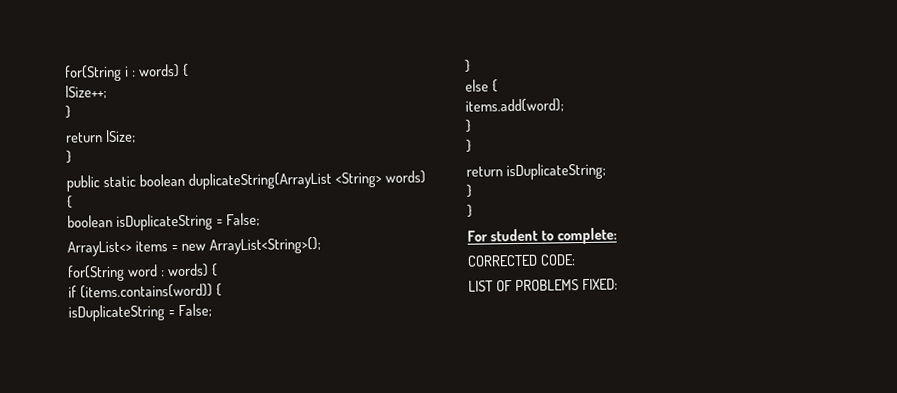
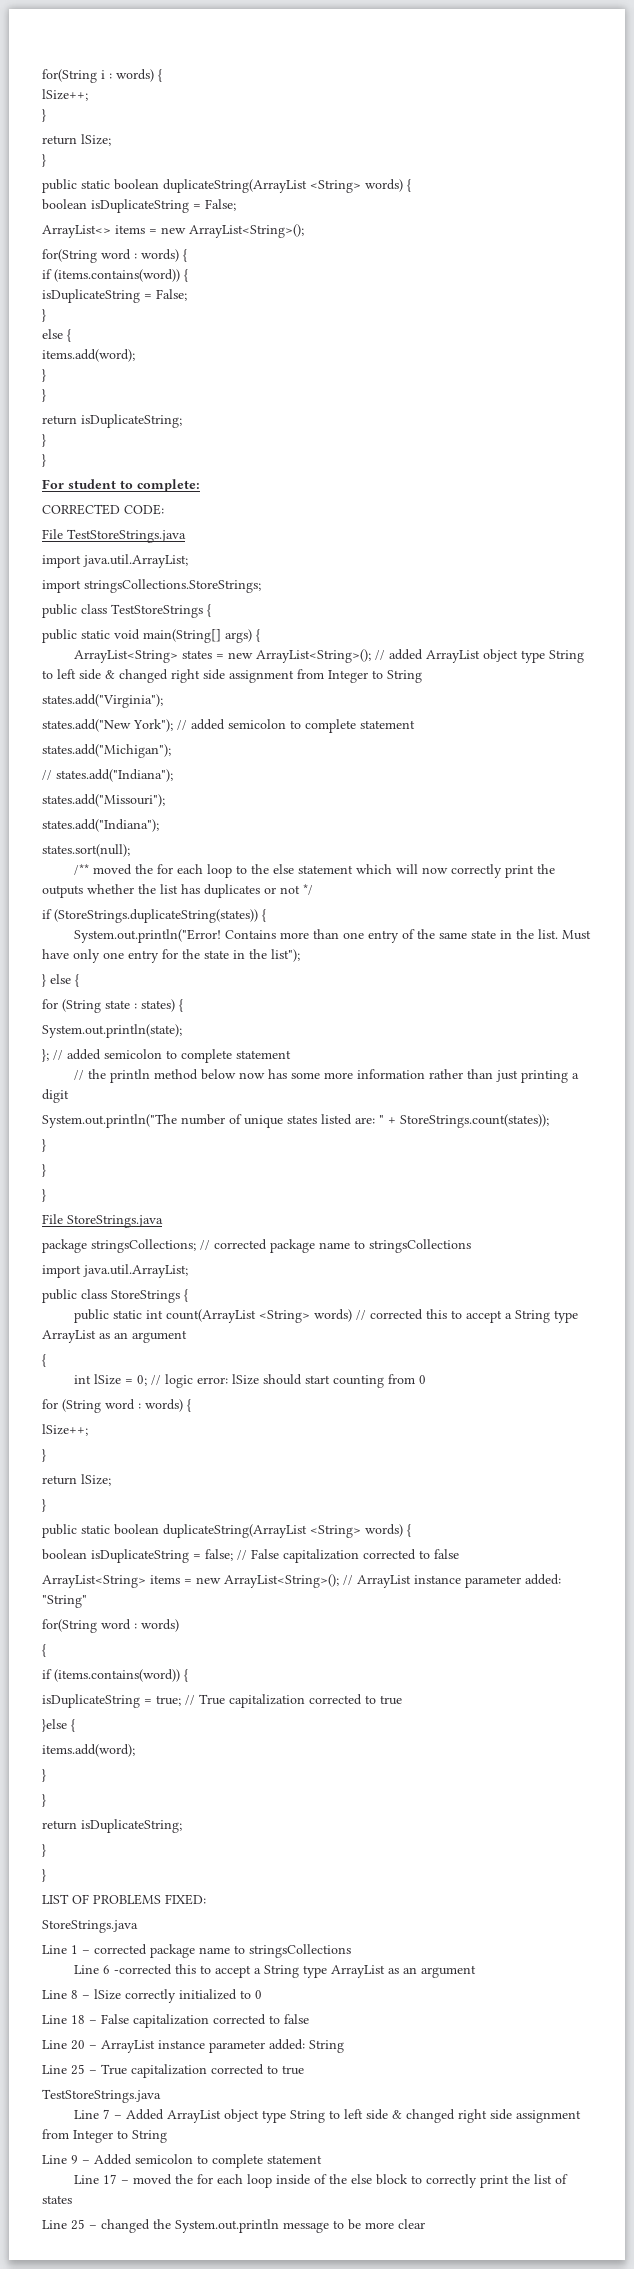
[468,278,618,292] LIST OF PROBLEMS FIXED: -> [42,529,186,543] [42,554,188,568] [42,579,261,593] [42,604,211,618] [42,629,260,643] [74,649,585,663] [42,669,422,683] [42,694,163,708] [42,719,415,733] [42,744,171,758] [42,769,173,782] [42,794,165,807] [42,819,159,832] [42,844,130,857] [74,864,556,878] [42,884,313,898] [42,909,266,923] [74,929,592,943] [42,949,300,963] [42,974,79,987] [42,999,183,1013] [42,1024,182,1038] [42,1049,291,1063] [74,1069,580,1083] [42,1089,69,1103] [42,1114,549,1128] [42,1139,46,1152] [42,1164,46,1177] [42,1189,46,1202] [42,1214,163,1228] [42,1239,471,1253] [42,1264,188,1278] [42,1289,188,1303] [74,1309,579,1323] [42,1330,187,1343] [42,1354,46,1367] [74,1374,427,1388] [42,1399,191,1413] [42,1424,88,1436] [42,1449,46,1462] [42,1474,111,1486] [42,1499,46,1512] [42,1524,411,1538] [42,1549,459,1563] [42,1574,561,1588] [42,1595,87,1608] [42,1619,179,1633] [42,1644,46,1657] [42,1669,188,1682] [42,1694,402,1708] [42,1719,75,1732] [42,1744,135,1757] [42,1769,46,1782] [42,1794,46,1807] [42,1819,182,1833] [42,1844,46,1857] [42,1869,46,1882] [42,1894,206,1905] [42,1920,138,1933] [42,1944,351,1958] [74,1964,477,1978] [42,1989,262,2003] [42,2014,309,2028] [42,2039,344,2053] [42,2064,304,2078] [42,2089,161,2103] [74,2109,582,2123] [42,2129,167,2143] [42,2154,322,2168] [74,2174,569,2188] [42,2195,72,2204] [42,2219,425,2233] File TestStoreStrings.java // import java.util.ArrayList; // import stringsCollections.StoreStrings; // public class TestStoreStrings { // public static void main(String[] args) { // ArrayList<String> states = new ArrayList<String>(); // added ArrayList object type String to left side & changed right side assignment from Integer to String // states.add("Virginia"); // states.add("New York"); // added semicolon to complete statement // states.add("Michigan"); // // states.add("Indiana"); // states.add("Missouri"); // states.add("Indiana"); // states.sort(null); // /** moved the for each loop to the else statement which will now correctly print the outputs whether the list has duplicates or not */ // if (StoreStrings.duplicateString(states)) { // System.out.println("Error! Contains more than one entry of the same state in the list. Must have only one entry for the state in the list"); // } else { // for (String state : states) { // System.out.println(state); // }; // added semicolon to complete statement // // the println method below now has some more information rather than just printing a digit // System.out.println("The number of unique states listed are: " + StoreStrings.count(states)); // } // } // } // File StoreStrings.java // package stringsCollections; // corrected package name to stringsCollections // import java.util.ArrayList; // public class StoreStrings { // public static int count(ArrayList <String> words) // corrected this to accept a String type ArrayList as an argument // { // int lSize = 0; // logic error: lSize should start counting from 0 // for (String word : words) { // lSize++; // } // return lSize; // } // public static boolean duplicateString(ArrayList <String> words) { // boolean isDuplicateString = false; // False capitalization corrected to false // ArrayList<String> items = new ArrayList<String>(); // ArrayList instance parameter added: "String" // for(String word : words) // { // if (items.contains(word)) { // isDuplicateString = true; // True capitalization corrected to true // }else { // items.add(word); // } // } // return isDuplicateString; // } // } // LIST OF PROBLEMS FIXED: // StoreStrings.java // Line 1 – corrected package name to stringsCollections // Line 6 -corrected this to accept a String type ArrayList as an argument // Line 8 – lSize correctly initialized to 0 // Line 18 – False capitalization corrected to false // Line 20 – ArrayList instance parameter added: String // Line 25 – True capitalization corrected to true // TestStoreStrings.java // Line 7 – Added ArrayList object type String to left side & changed right side assignment from Integer to String // Line 9 – Added semicolon to complete statement // Line 17 – moved the for each loop inside of the else block to correctly print the list of states // Line 25 – changed the System.out.println message to be more clear

